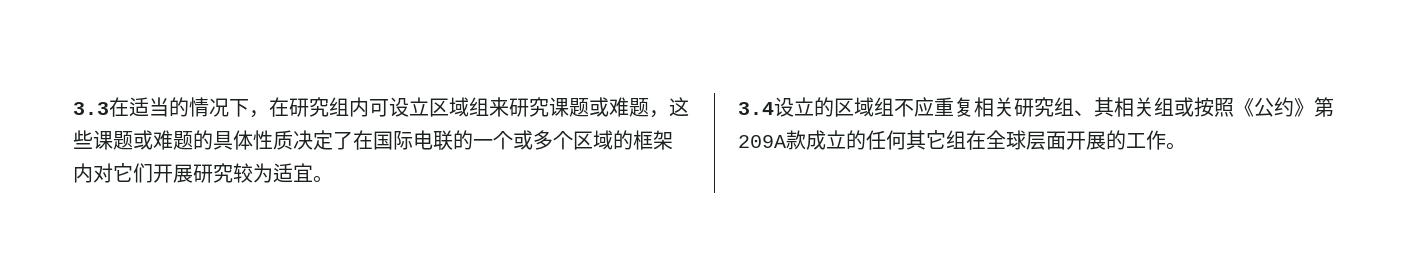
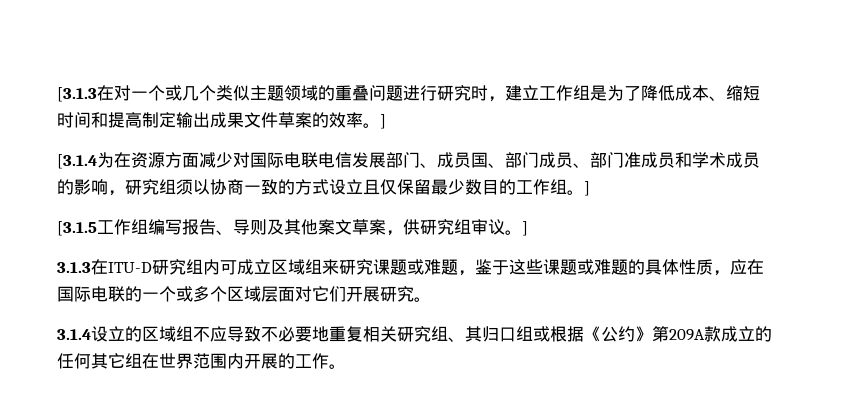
[73,97,289,118] 3.3在适当的情况下，在 -> [57,85,760,102] [57,112,386,129] [57,152,760,169] [57,179,590,196] [57,219,528,236] [57,259,152,275] [3.1.3在对一个或几个类似主题领域的重叠问题进行研究时，建立工作组是为了降低成本、缩短时间和提高制定输出成果文件草案的效率。] // [3.1.4为在资源方面减少对国际电联电信发展部门、成员国、部门成员、部门准成员和学术成员的影响，研究组须以协商一致的方式设立且仅保留最少数目的工作组。] // [3.1.5工作组编写报告、导则及其他案文草案，供研究组审议。] // 3.1.3在ITU-D
[389,97,409,117] 设 -> [237,259,254,275] 成
(669, 114) none -> [475,259,509,275] 鉴于
[293,130,353,150] 决定了 -> [713,259,747,276] ，应
[613,130,673,150] [73,163,93,183] 的框架内 -> [261,286,295,302] 层面
[233,163,313,183] 较为适宜 -> (414, 294) none
[738,102,774,115] 3.4 -> [57,329,91,340] 3.1.4
(934, 107) none -> [227,326,329,342] 导致不必要地
[1114,97,1234,117] 相关组或按照 -> [482,326,584,342] 归口组或根据
[986,130,1066,150] 全球层面 -> [159,353,244,369] 世界范围内

